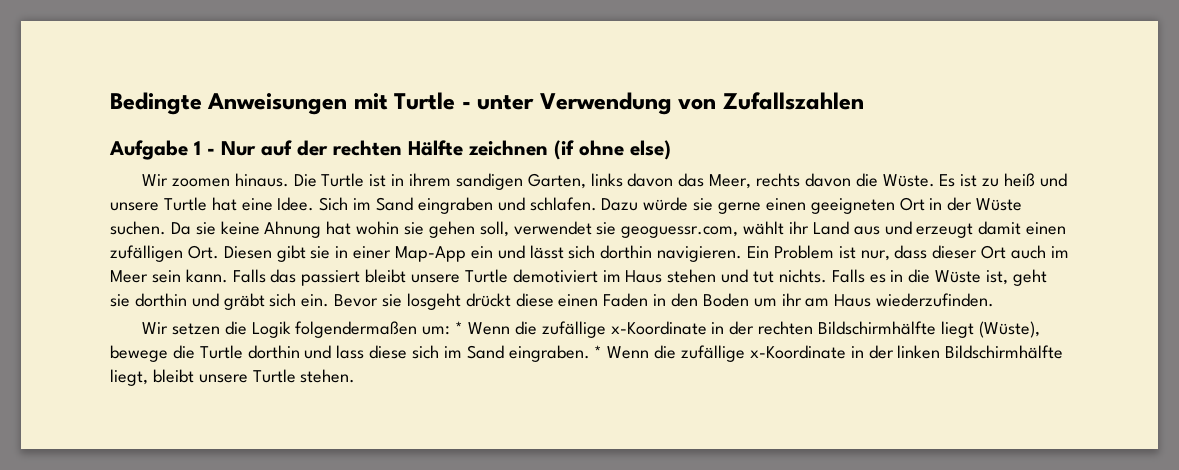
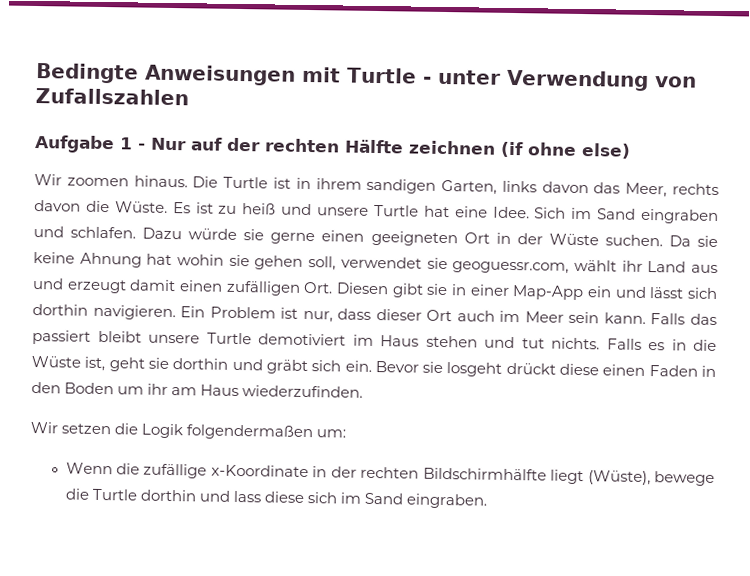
[455,321,464,334] * -> (347, 433) //
[594,345,1064,362] [110,369,356,386] * Wenn die zufällige x-Koordinate in der linken Bildschirmhälfte liegt, bleibt unsere Turtle stehen. -> (488, 501) none

